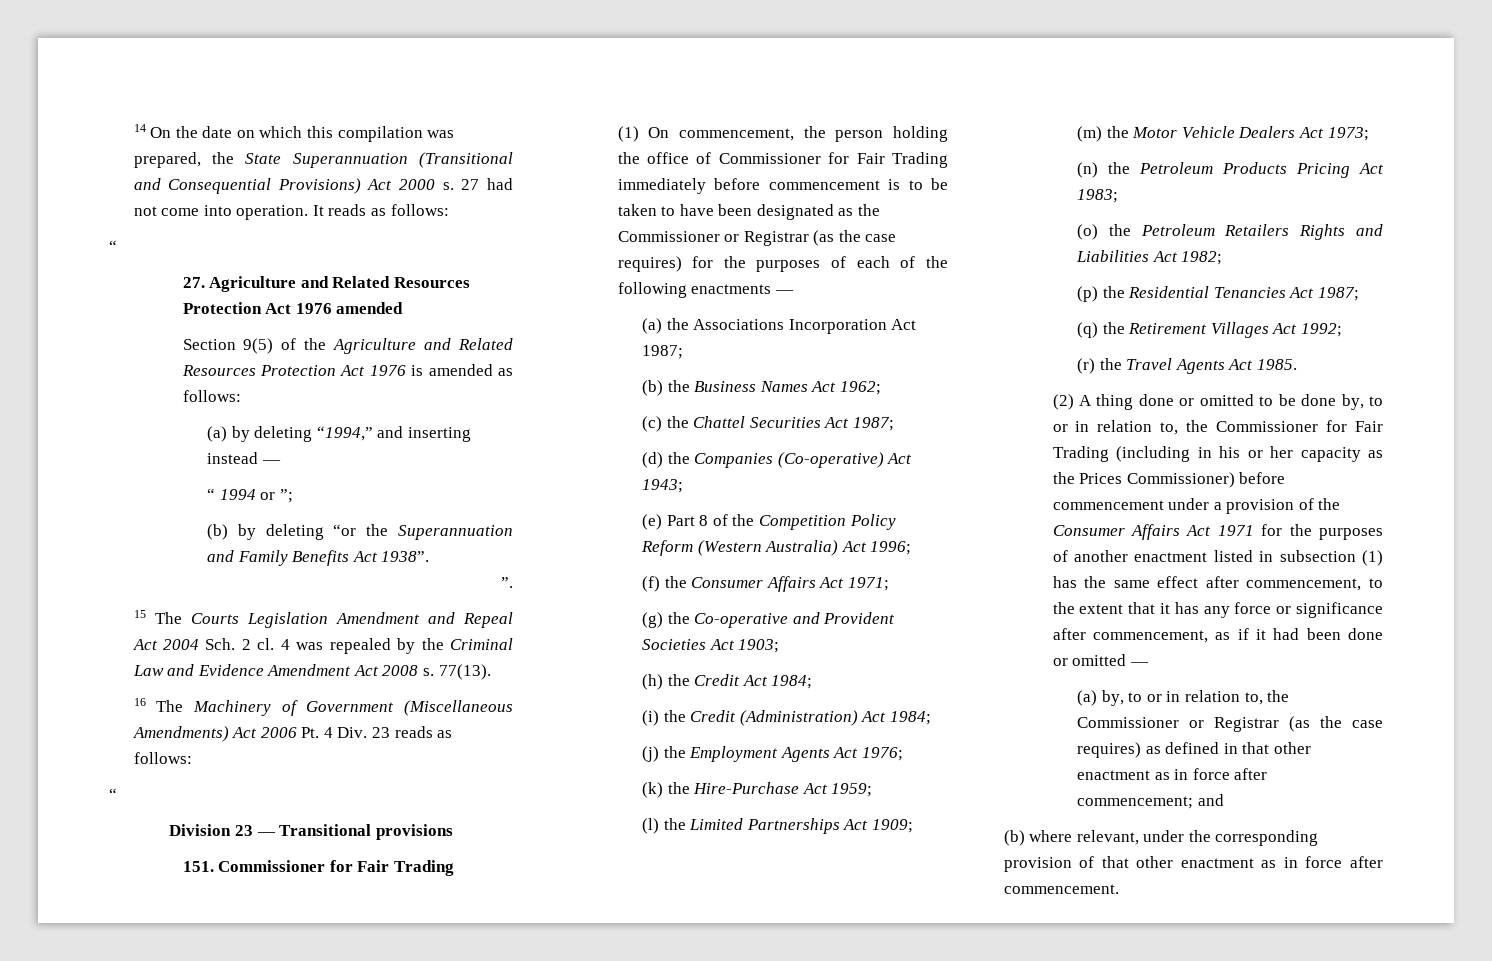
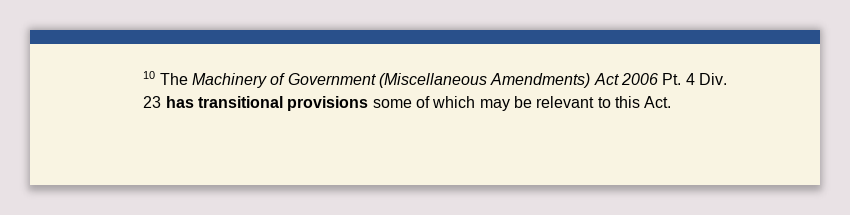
[133,124,455,142] [133,152,513,168] [133,178,513,194] [133,204,449,220] [109,240,117,252] [182,276,470,292] [182,302,404,314] [182,338,513,354] [181,364,513,376] [182,390,241,402] [207,426,471,442] [207,452,281,464] [207,488,293,503] [207,524,513,540] [207,550,430,566] [501,577,513,588] [133,610,513,628] [132,638,513,654] [132,664,491,680] [133,698,146,706] 14 On the date on which this compilation was prepared, the State Superannuation (Transitional and Consequential Provisions) Act 2000 s. 27 had not come into operation. It reads as follows: // “ // 27. Agriculture and Related Resources Protection Act 1976 amended // Section 9(5) of the Agriculture and Related Resources Protection Act 1976 is amended as follows: // (a) by deleting “1994,” and inserting instead — // “ 1994 or ”; // (b) by deleting “or the Superannuation and Family Benefits Act 1938”. // ”. // 15 The Courts Legislation Amendment and Repeal Act 2004 Sch. 2 cl. 4 was repealed by the Criminal Law and Evidence Amendment Act 2008 s. 77(13). // 16 -> [143,71,156,79] 10
[394,726,453,738] [133,752,192,764] [109,788,117,800] [169,824,453,840] [182,860,454,876] [617,126,948,142] [617,152,948,168] [617,178,949,194] [617,204,881,220] [617,230,897,246] [617,256,949,272] [617,282,794,298] [642,318,917,334] [642,345,684,359] [642,380,881,396] [642,416,894,432] [642,452,913,468] [642,479,684,493] [642,514,896,530] [641,540,912,556] [642,576,889,592] [642,612,896,628] [642,639,780,653] [642,674,813,690] [642,710,931,726] [642,746,903,762] [642,782,873,798] [642,818,913,834] [1077,126,1369,142] [1077,162,1384,178] [1077,189,1119,203] [1077,224,1383,240] [1076,250,1223,265] [1077,286,1359,302] [1077,322,1342,338] [1077,358,1297,374] [1052,394,1383,410] [1052,420,1383,435] [1052,446,1383,462] [1052,472,1286,488] [1052,498,1341,514] [1052,524,1383,540] [1052,550,1383,566] [1052,576,1383,591] [1052,602,1383,618] [1052,628,1383,643] [1052,654,1149,666] [1077,690,1290,706] [1077,716,1383,732] [1077,742,1311,758] [1077,768,1268,780] [1077,794,1224,809] [1003,830,1319,846] [1003,856,1383,872] [1003,884,1119,894] reads as follows: // “ // Division 23 — Transitional provisions // 151. Commissioner for Fair Trading // (1) On commencement, the person holding the office of Commissioner for Fair Trading immediately before commencement is to be taken to have been designated as the Commissioner or Registrar (as the case requires) for the purposes of each of the following enactments — // (a) the Associations Incorporation Act 1987; // (b) the Business Names Act 1962; // (c) the Chattel Securities Act 1987; // (d) the Companies (Co-operative) Act 1943; // (e) Part 8 of the Competition Policy Reform (Western Australia) Act 1996; // (f) the Consumer Affairs Act 1971; // (g) the Co-operative and Provident Societies Act 1903; // (h) the Credit Act 1984; // (i) the Credit (Administration) Act 1984; // (j) the Employment Agents Act 1976; // (k) the Hire-Purchase Act 1959; // (l) the Limited Partnerships Act 1909; // (m) the Motor Vehicle Dealers Act 1973; // (n) the Petroleum Products Pricing Act 1983; // (o) the Petroleum Retailers Rights and Liabilities Act 1982; // (p) the Residential Tenancies Act 1987; // (q) the Retirement Villages Act 1992; // (r) the Travel Agents Act 1985. // (2) A thing done or omitted to be done by, to or in relation to, the Commissioner for Fair Trading (including in his or her capacity as the Prices Commissioner) before commencement under a provision of the Consumer Affairs Act 1971 for the purposes of another enactment listed in subsection (1) has the same effect after commencement, to the extent that it has any force or significance after commencement, as if it had been done or omitted — // (a) by, to or in relation to, the Commissioner or Registrar (as the case requires) as defined in that other enactment as in force after commencement; and // (b) where relevant, under the corresponding provision of that other enactment as in force after commencement. -> [165,96,672,111] has transitional provisions some of which may be relevant to this Act.

